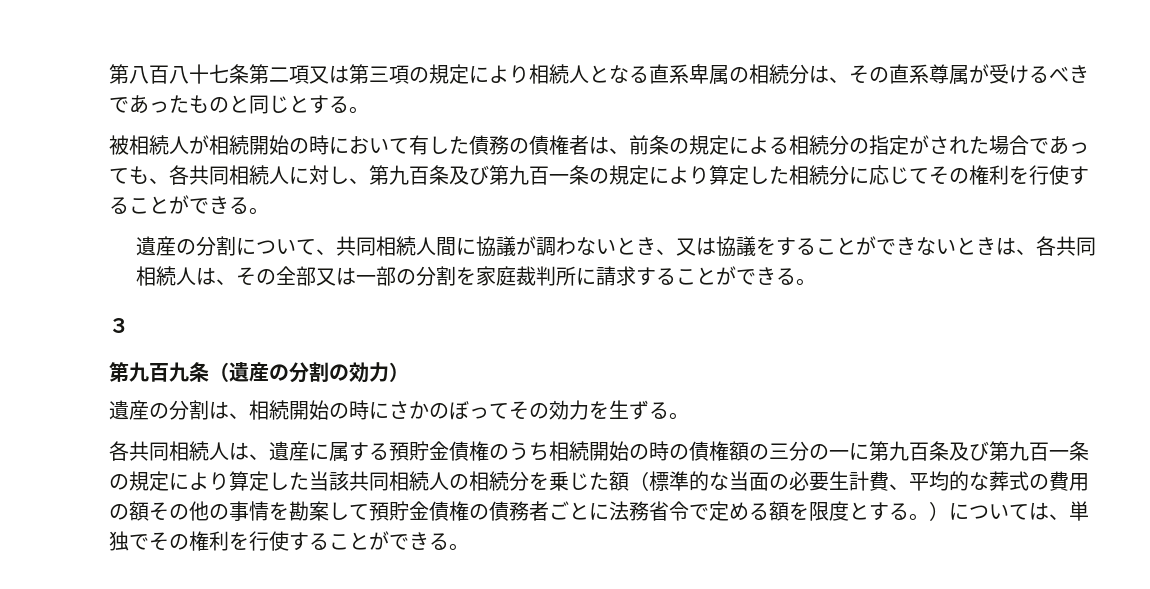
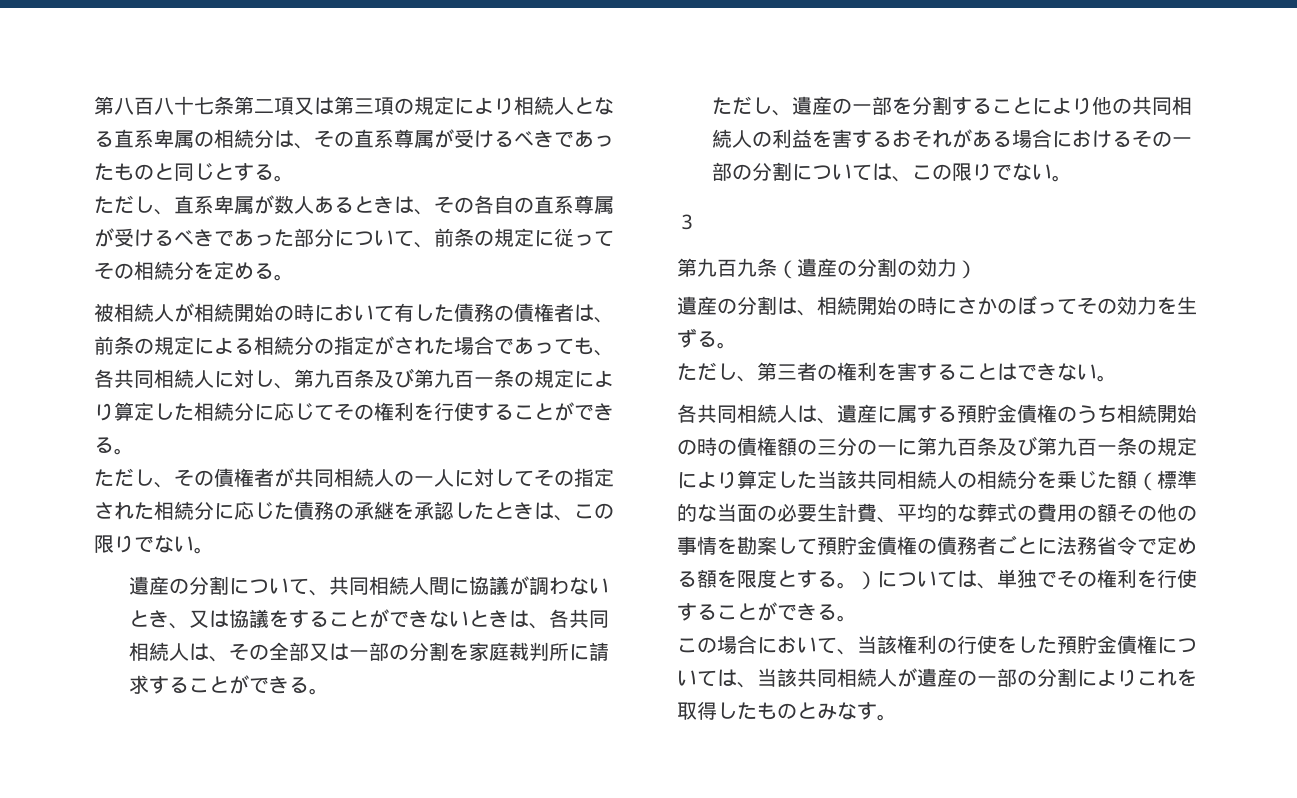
(369, 110) none -> [94,195,614,215] [94,228,614,248] [94,261,294,281] // ただし、直系卑属が数人あるときは、その各自の直系尊属が受けるべきであった部分について、前条の規定に従ってその相続分を定める。
(269, 211) none -> [94,468,614,488] [94,501,614,521] [94,535,214,554] // ただし、その債権者が共同相続人の一人に対してその指定された相続分に応じた債務の承継を承認したときは、この限りでない。
(816, 282) none -> [712,96,1193,116] [712,129,1193,148] [712,162,1073,182] // ただし、遺産の一部を分割することにより他の共同相続人の利益を害するおそれがある場合におけるその一部の分割については、この限りでない。
(689, 416) none -> [677,362,1117,382] // ただし、第三者の権利を害することはできない。
(469, 547) none -> [677,635,1197,655] [677,668,1197,688] [677,701,897,721] // この場合において、当該権利の行使をした預貯金債権については、当該共同相続人が遺産の一部の分割によりこれを取得したものとみなす。

